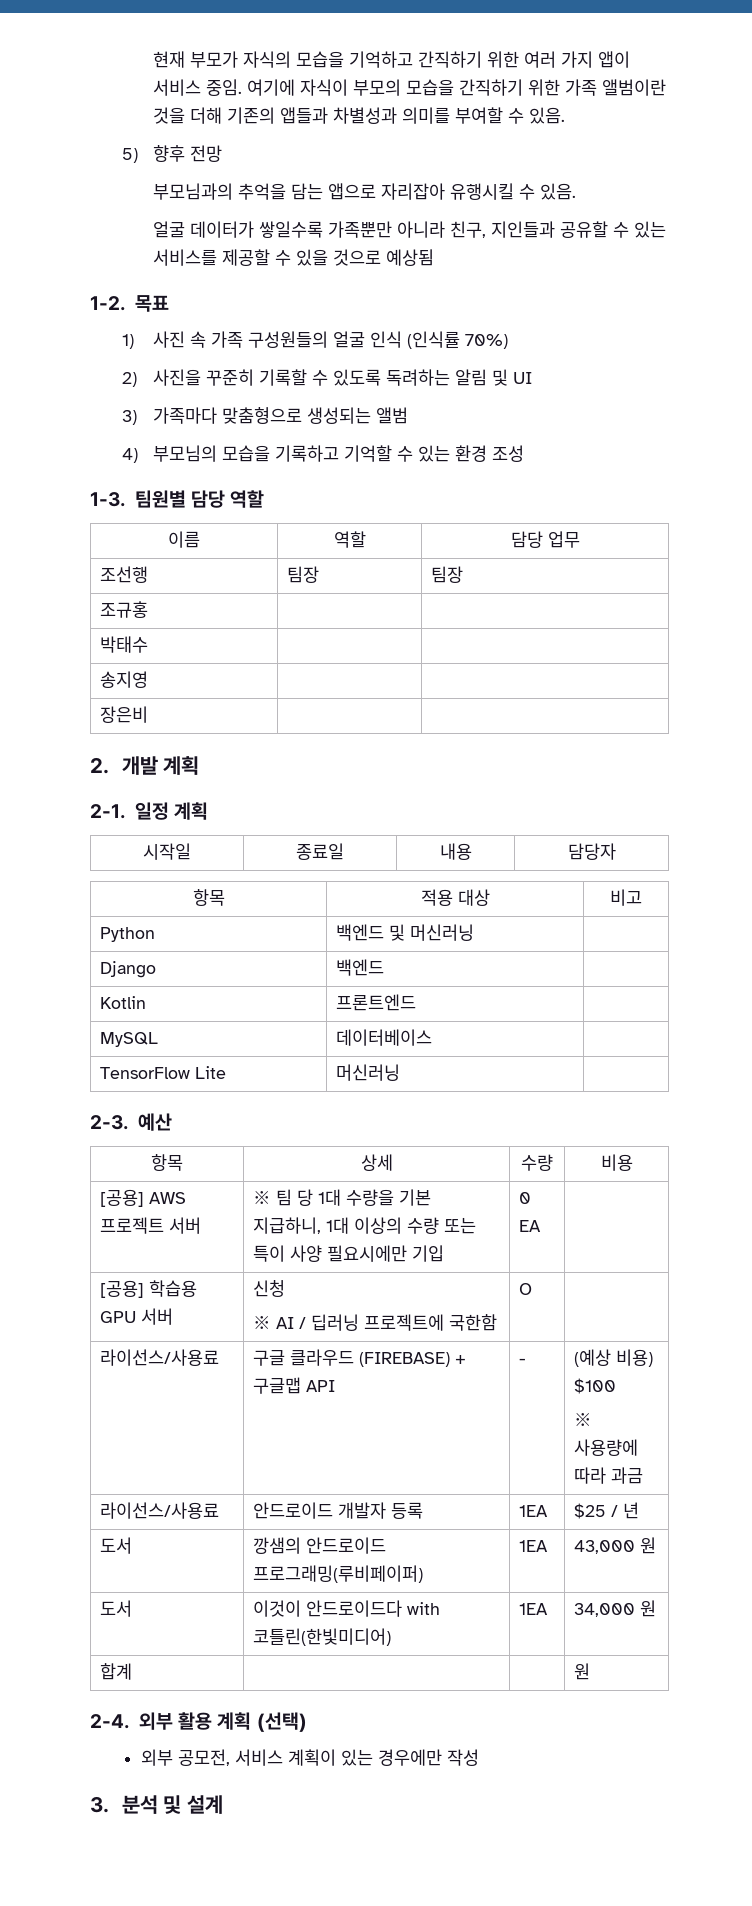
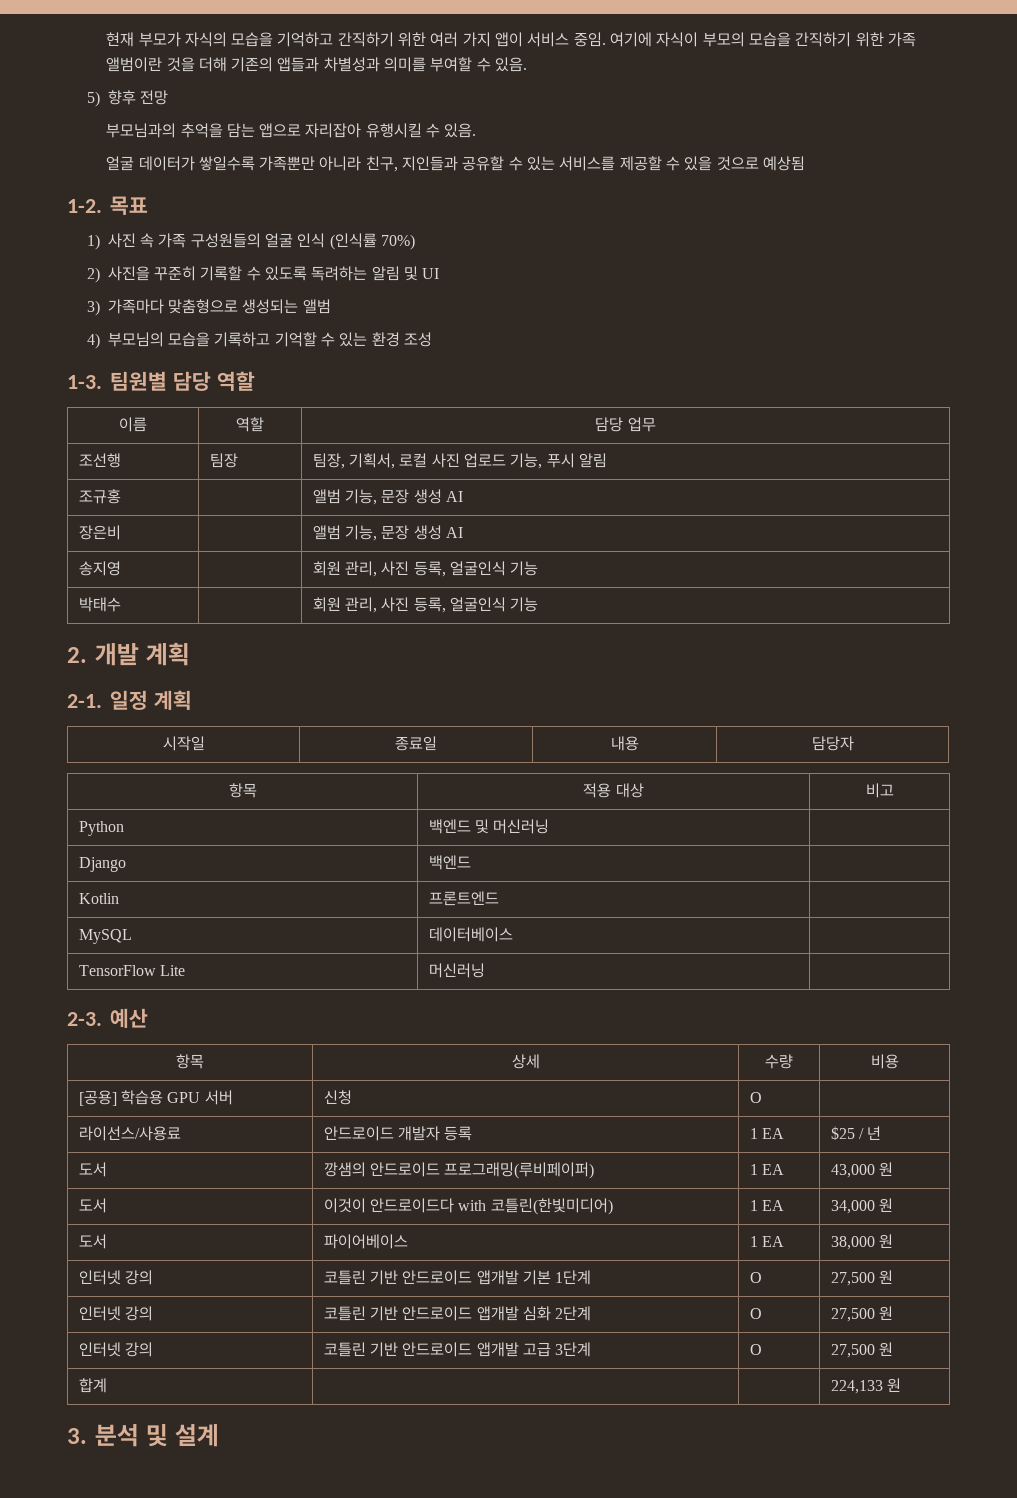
[431,566,464,583] [100,601,149,618] [100,636,149,653] [100,671,149,688] [100,706,149,723] 팀장 // 조규홍 | | // 박태수 | | // 송지영 | | // 장은비 | | -> [312,453,607,469] [78,489,121,504] [312,489,464,505] [78,525,121,540] [312,525,464,541] [78,561,121,576] [312,561,539,577] [78,597,121,612] [312,597,539,613] 팀장, 기획서, 로컬 사진 업로드 기능, 푸시 알림 // 조규홍 | | 앨범 기능, 문장 생성 AI // 장은비 | | 앨범 기능, 문장 생성 AI // 송지영 | | 회원 관리, 사진 등록, 얼굴인식 기능 // 박태수 | | 회원 관리, 사진 등록, 얼굴인식 기능
[100,1189,187,1207] [100,1217,202,1234] [253,1189,432,1206] [253,1217,477,1234] [253,1245,445,1262] [519,1192,532,1204] [519,1220,542,1232] // [공용] AWS 프로젝트 서버 | ※ 팀 당 1대 수량을 기본 지급하니, 1대 이상의 수량 또는 특이 사양 필요시에만 기입 | 0 EA | -> (899, 1061) none
[253,1314,498,1331] [519,1283,533,1295] [100,1349,220,1366] [253,1349,467,1367] [253,1377,336,1394] [519,1358,527,1364] [574,1349,654,1367] [574,1378,617,1394] [574,1413,593,1426] [574,1439,639,1456] [574,1467,644,1484] // ※ AI / 딥러닝 프로젝트에 국한함 | O | // 라이선스/사용료 | 구글 클라우드 (FIREBASE) + 구글맵 API | - | (예상 비용) $100 // ※ 사용량에 따라 과금 -> [749,1092,762,1103] | O |
[519,1505,549,1517] 1EA -> [749,1128,785,1139] 1 EA
[519,1540,549,1552] 1EA -> [749,1164,785,1175] 1 EA
[519,1603,549,1615] 1EA -> [749,1200,785,1211] 1 EA
(657, 1608) none -> [78,1234,107,1249] [323,1234,408,1249] [749,1236,785,1247] [830,1234,894,1250] [78,1270,154,1285] [323,1270,592,1285] [749,1272,762,1283] [830,1270,894,1286] [78,1306,154,1321] [323,1306,592,1321] [749,1308,762,1319] [830,1306,894,1322] [78,1342,154,1357] [323,1342,592,1357] [749,1344,762,1355] [830,1342,894,1358] // 도서 | 파이어베이스 | 1 EA | 38,000 원 // 인터넷 강의 | 코틀린 기반 안드로이드 앱개발 기본 1단계 | O | 27,500 원 // 인터넷 강의 | 코틀린 기반 안드로이드 앱개발 심화 2단계 | O | 27,500 원 // 인터넷 강의 | 코틀린 기반 안드로이드 앱개발 고급 3단계 | O | 27,500 원
[574,1663,591,1680] [90,1712,307,1732] [140,1749,479,1766] 원 // 2-4. 외부 활용 계획 (선택) // 외부 공모전, 서비스 계획이 있는 경우에만 작성 -> [830,1378,902,1394] 224,133 원

